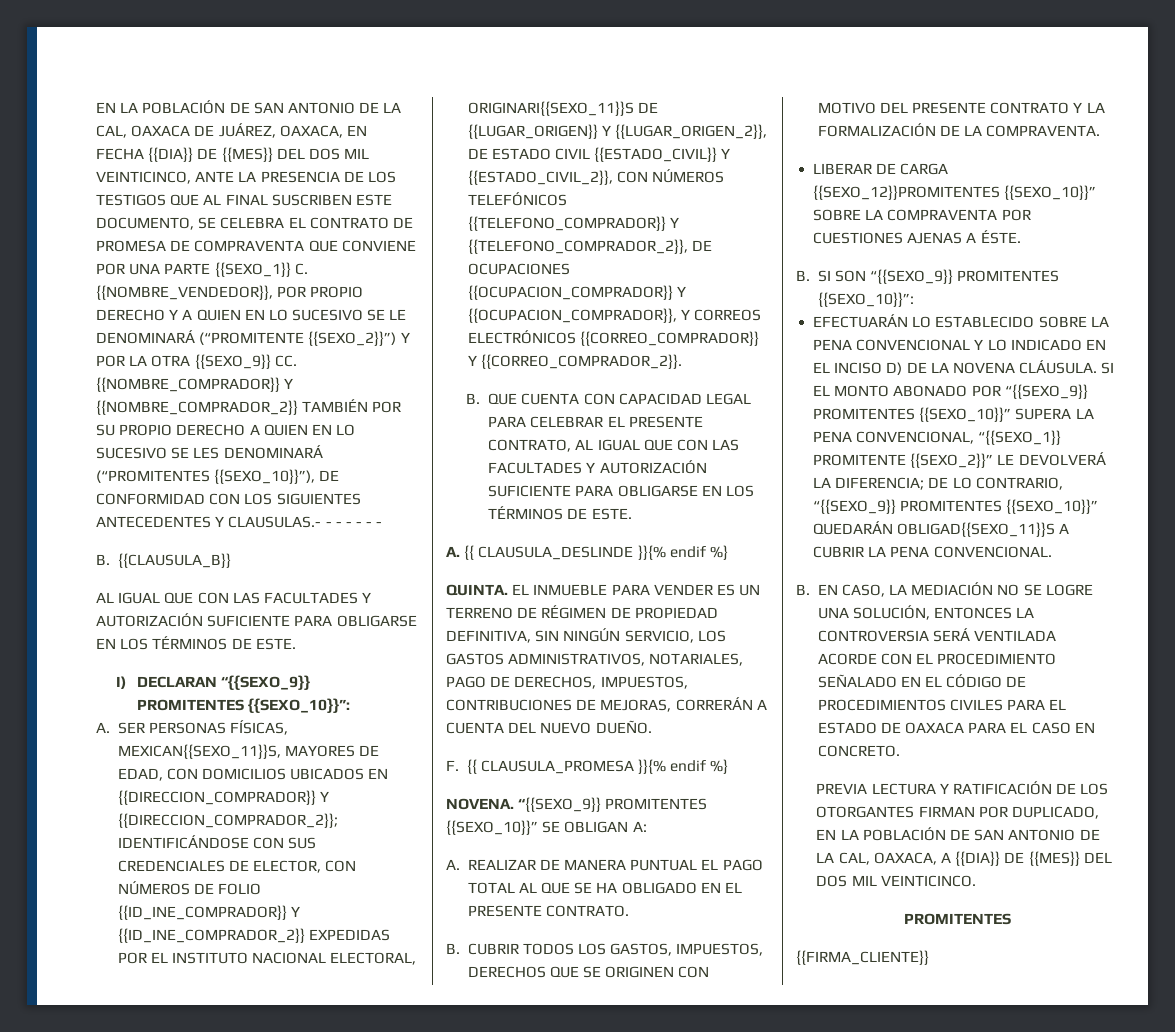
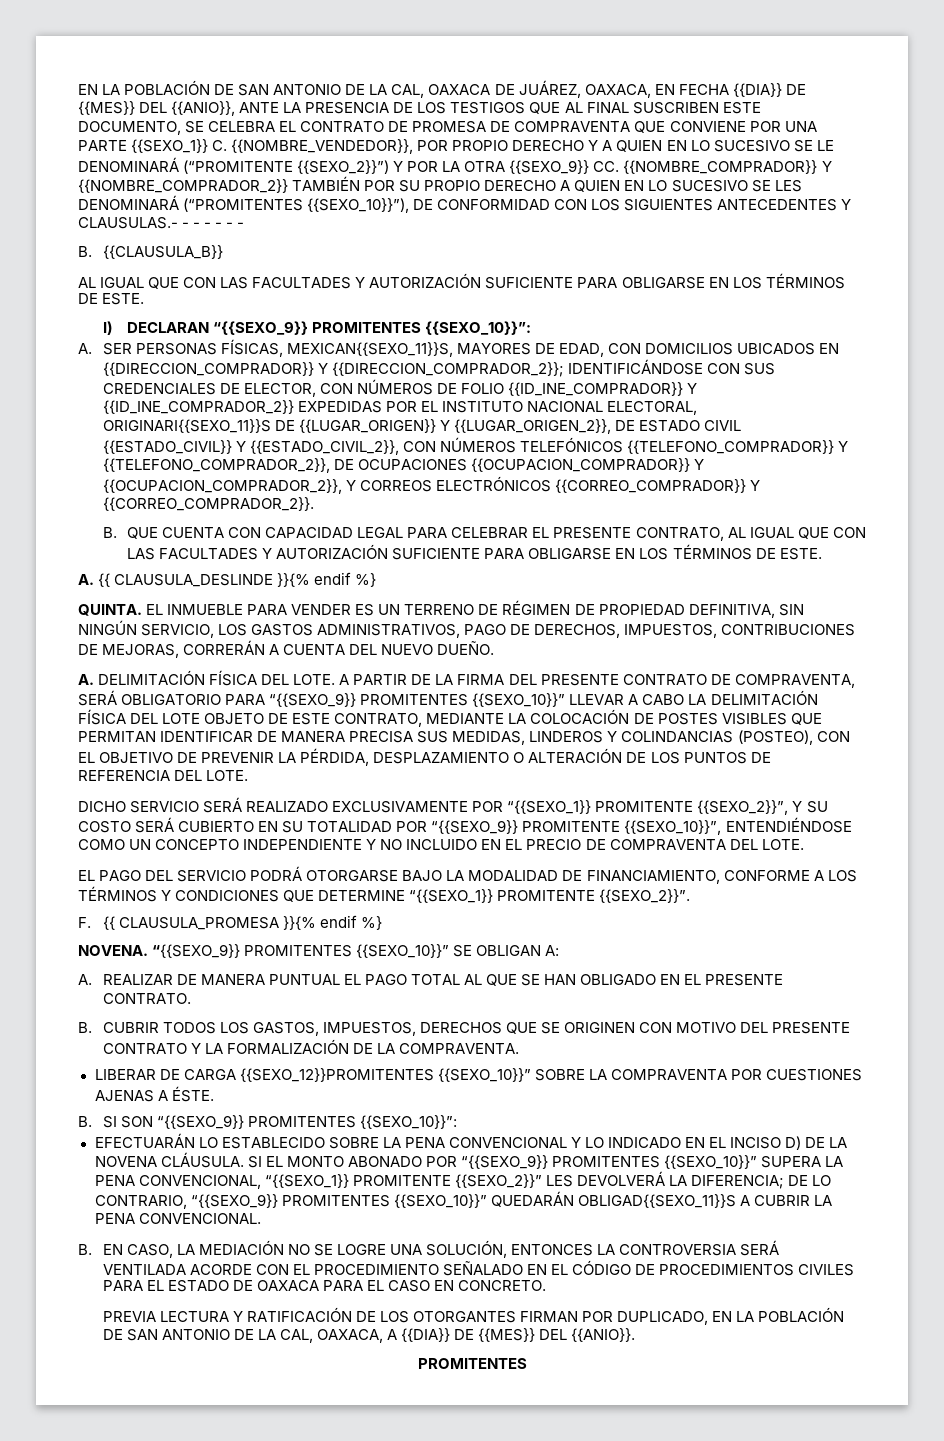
[308,148,370,160] [96,171,191,184] DOS MIL VEINTICINCO, -> [171,101,236,116] {{ANIO}},
[467,308,677,323] {{OCUPACION_COMPRADOR}}, -> [102,479,342,494] {{OCUPACION_COMPRADOR_2}},
[649,653,744,666] NOTARIALES, -> (461, 631) none
(652, 727) none -> [78,670,855,688] [78,690,818,707] [78,709,822,727] [78,730,850,745] [78,748,771,766] [78,770,249,781] [78,797,828,815] [78,817,852,835] [78,839,804,850] [78,866,857,884] [78,886,691,903] // A. DELIMITACIÓN FÍSICA DEL LOTE. A PARTIR DE LA FIRMA DEL PRESENTE CONTRATO DE COMPRAVENTA, SERÁ OBLIGATORIO PARA “{{SEXO_9}} PROMITENTES {{SEXO_10}}” LLEVAR A CABO LA DELIMITACIÓN FÍSICA DEL LOTE OBJETO DE ESTE CONTRATO, MEDIANTE LA COLOCACIÓN DE POSTES VISIBLES QUE PERMITAN IDENTIFICAR DE MANERA PRECISA SUS MEDIDAS, LINDEROS Y COLINDANCIAS (POSTEO), CON EL OBJETIVO DE PREVENIR LA PÉRDIDA, DESPLAZAMIENTO O ALTERACIÓN DE LOS PUNTOS DE REFERENCIA DEL LOTE. // DICHO SERVICIO SERÁ REALIZADO EXCLUSIVAMENTE POR “{{SEXO_1}} PROMITENTE {{SEXO_2}}”, Y SU COSTO SERÁ CUBIERTO EN SU TOTALIDAD POR “{{SEXO_9}} PROMITENTE {{SEXO_10}}”, ENTENDIÉNDOSE COMO UN CONCEPTO INDEPENDIENTE Y NO INCLUIDO EN EL PRECIO DE COMPRAVENTA DEL LOTE. // EL PAGO DEL SERVICIO PODRÁ OTORGARSE BAJO LA MODALIDAD DE FINANCIAMIENTO, CONFORME A LOS TÉRMINOS Y CONDICIONES QUE DETERMINE “{{SEXO_1}} PROMITENTE {{SEXO_2}}”.
[596,882,618,893] HA -> [544,974,577,985] HAN
[997,454,1015,465] LE -> [545,1175,573,1187] LES
[816,875,976,887] [903,913,1011,925] [796,950,929,965] DOS MIL VEINTICINCO. // PROMITENTES // {{FIRMA_CLIENTE}} -> [571,1328,636,1342] [417,1358,527,1369] {{ANIO}}. // PROMITENTES

